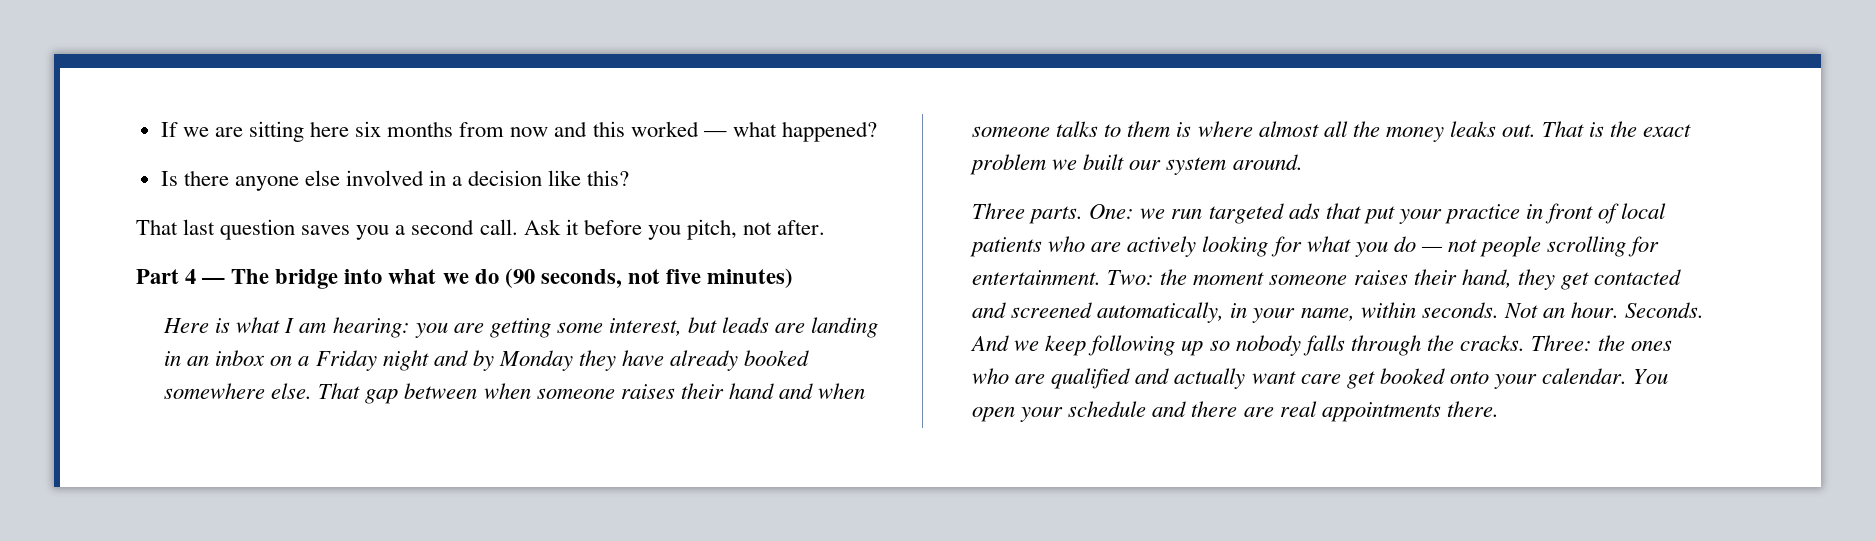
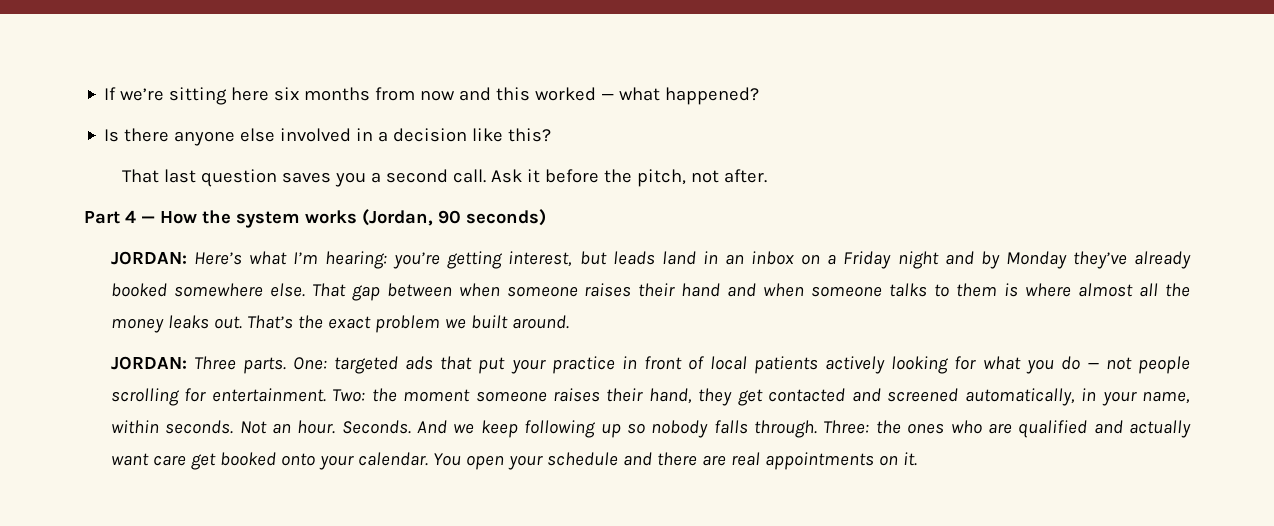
[182,127,243,137] we are -> [120,88,165,101] we’re
[647,225,681,240] you -> [603,169,632,183] the
[231,268,793,289] [163,317,603,338] The bridge into what we do (90 seconds, not five minutes) // Here is what I am hearing: you are getting some -> [159,209,546,228] [110,251,503,269] How the system works (Jordan, 90 seconds) // JORDAN: Here’s what I’m hearing: you’re getting
[775,317,879,338] are landing -> [661,251,696,265] land
[578,350,665,371] they have -> [1072,251,1127,269] they’ve
[1542,121,1605,137] That is -> [246,315,293,329] That’s
[1129,157,1227,175] our system -> (508, 322) none
(1303, 162) none -> [110,356,187,370] JORDAN:
[1140,208,1203,219] we run -> (328, 363) none
[1048,236,1122,252] who are -> (819, 365) none
[1350,335,1525,356] through the cracks. -> [754,420,818,438] through.
[1446,401,1499,417] there. -> [878,452,917,466] on it.

